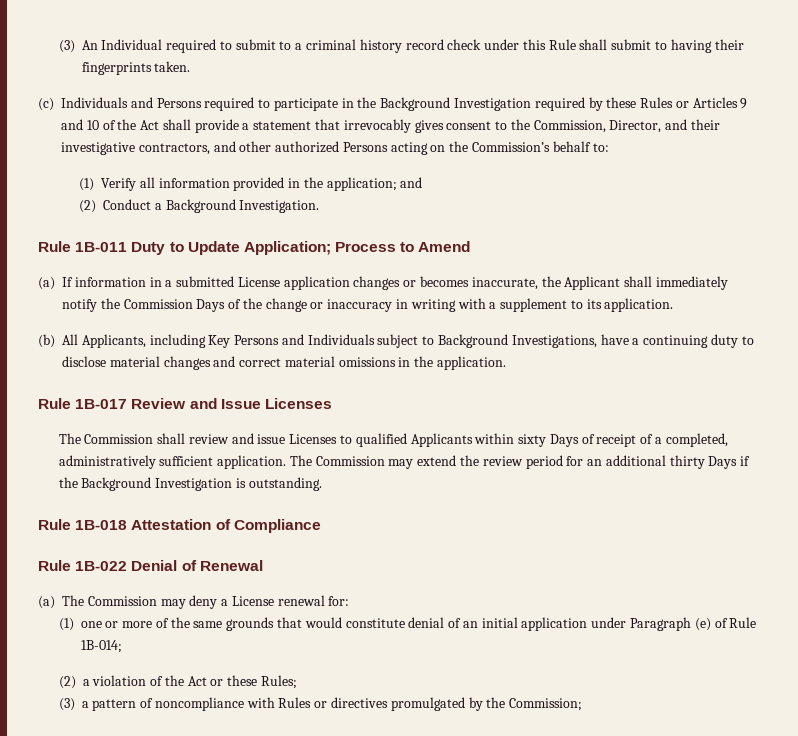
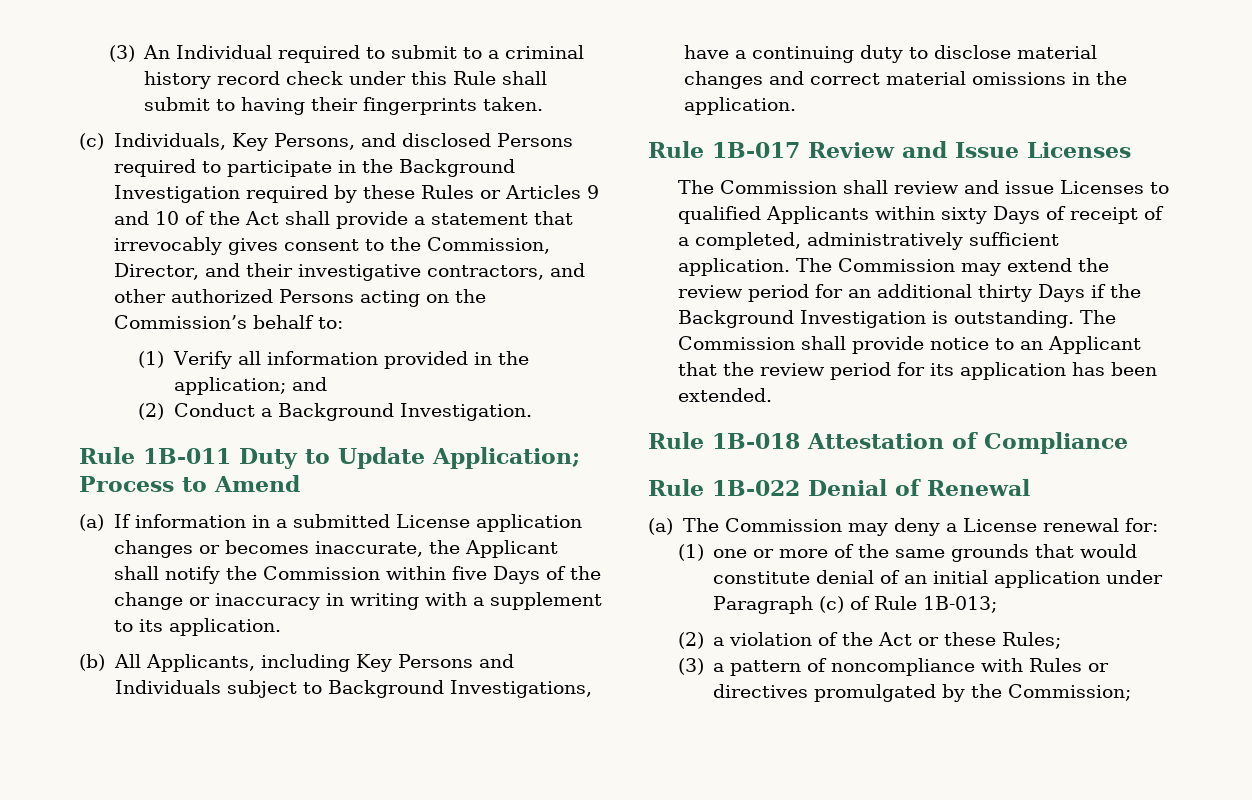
[61,97,153,108] Individuals and -> [113,133,492,151] Individuals, Key Persons, and disclosed
[655,276,728,290] immediately -> (159, 573) none
(193, 304) none -> [385,566,487,580] within five
(322, 484) none -> [1079,310,1116,324] [677,336,1141,354] [677,362,1157,380] [677,388,772,402] The Commission shall provide notice to an Applicant that the review period for its application has been extended.
[694,618,711,631] (e) -> [819,596,845,613] (c)
[80,640,122,653] 1B-014; -> [923,596,998,613] 1B-013;

